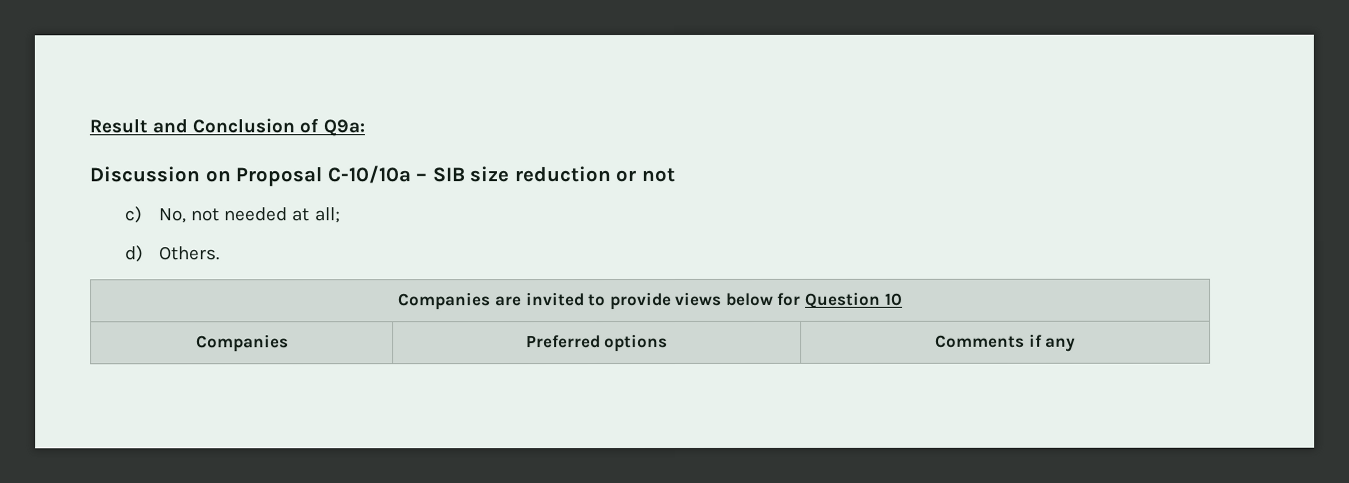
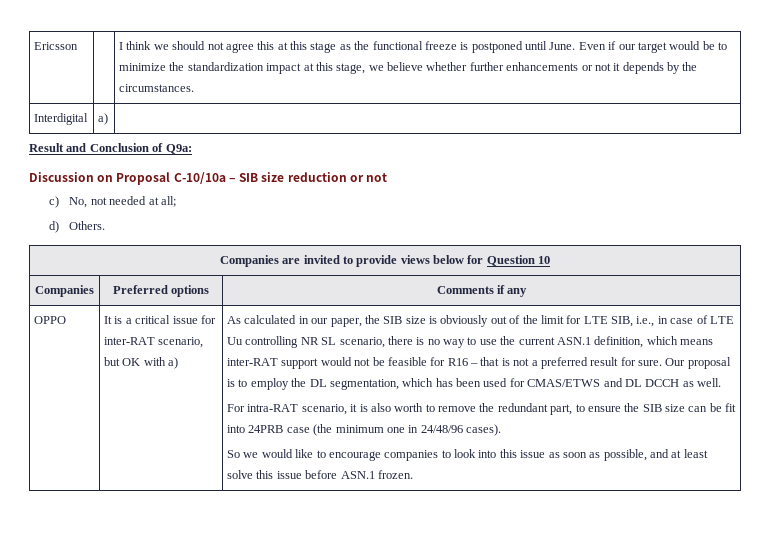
(89, 126) none -> [34,42,79,50] [119,41,728,53] [119,62,698,74] [119,84,195,92] [34,113,89,125] [98,113,109,125] Ericsson | | I think we should not agree this at this stage as the functional freeze is postponed until June. Even if our target would be to minimize the standardization impact at this stage, we believe whether further enhancements or not it depends by the circumstances. // Interdigital | a) | //
(1077, 344) none -> [34,316,67,324] [104,315,216,324] [104,337,204,348] [104,357,179,369] [227,315,734,327] [227,336,714,348] [227,357,731,369] [227,378,722,390] [227,403,737,415] [227,424,502,436] [227,449,708,461] [227,470,413,479] // OPPO | It is a critical issue for inter-RAT scenario, but OK with a) | As calculated in our paper, the SIB size is obviously out of the limit for LTE SIB, i.e., in case of LTE Uu controlling NR SL scenario, there is no way to use the current ASN.1 definition, which means inter-RAT support would not be feasible for R16 – that is not a preferred result for sure. Our proposal is to employ the DL segmentation, which has been used for CMAS/ETWS and DL DCCH as well. // For intra-RAT scenario, it is also worth to remove the redundant part, to ensure the SIB size can be fit into 24PRB case (the minimum one in 24/48/96 cases). // So we would like to encourage companies to look into this issue as soon as possible, and at least solve this issue before ASN.1 frozen.

